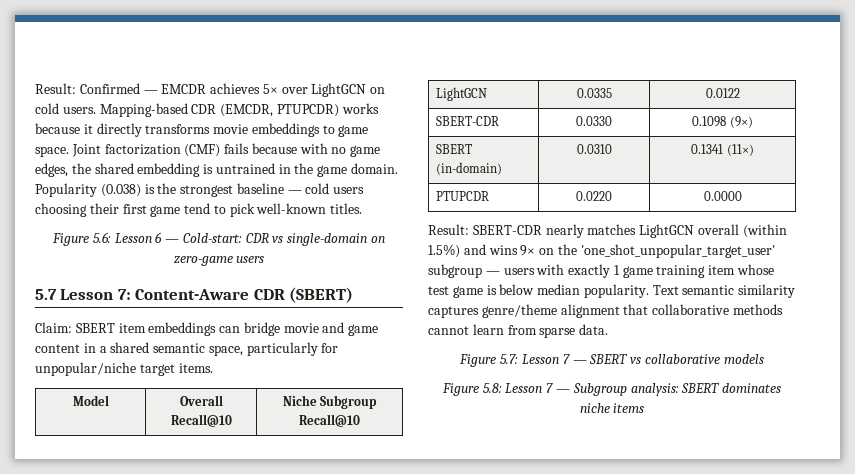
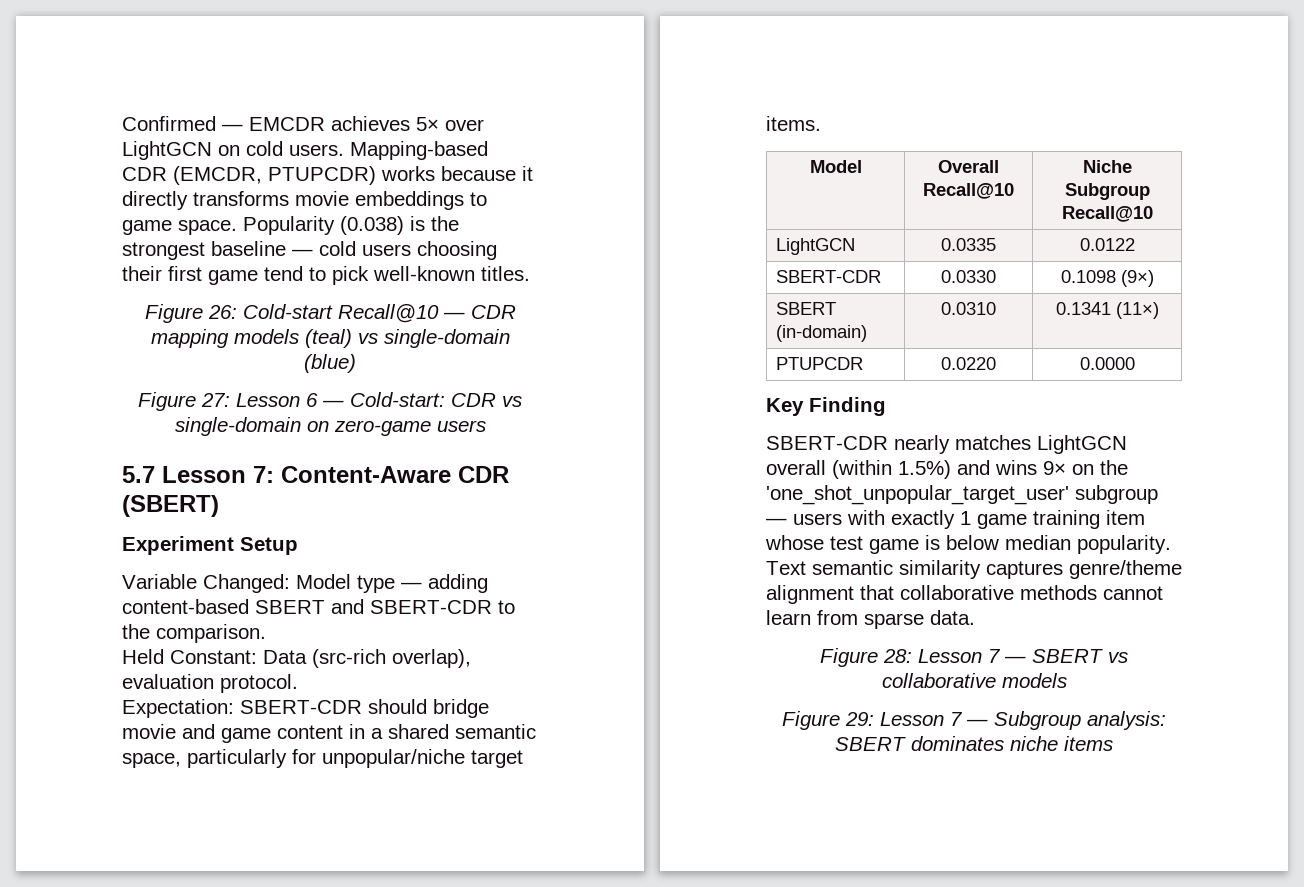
[35,83,76,94] Result: -> (122, 123) none
[71,143,381,157] [35,163,399,177] Joint factorization (CMF) fails because with no game edges, the shared embedding is untrained in the game domain. -> (237, 227) none
[92,232,111,243] 5.6: -> [207,304,516,323] [150,329,510,348] [304,354,356,373] [138,392,230,411] 26: Cold-start Recall@10 — CDR mapping models (teal) vs single-domain (blue) // Figure 27:
[35,322,241,336] Claim: SBERT item embeddings can -> [122,536,298,555] [122,574,488,593] [122,599,515,614] [122,624,266,643] [122,649,471,668] [122,674,298,693] [122,699,427,718] Experiment Setup // Variable Changed: Model type — adding content-based SBERT and SBERT-CDR to the comparison. // Held Constant: Data (src-rich overlap), evaluation protocol. // Expectation: SBERT-CDR should
[428,224,469,235] Result: -> [766,397,886,416] Key Finding //
[500,354,519,364] 5.7: -> [883,649,912,663] 28:
[482,383,502,393] 5.8: -> [845,712,874,726] 29:

